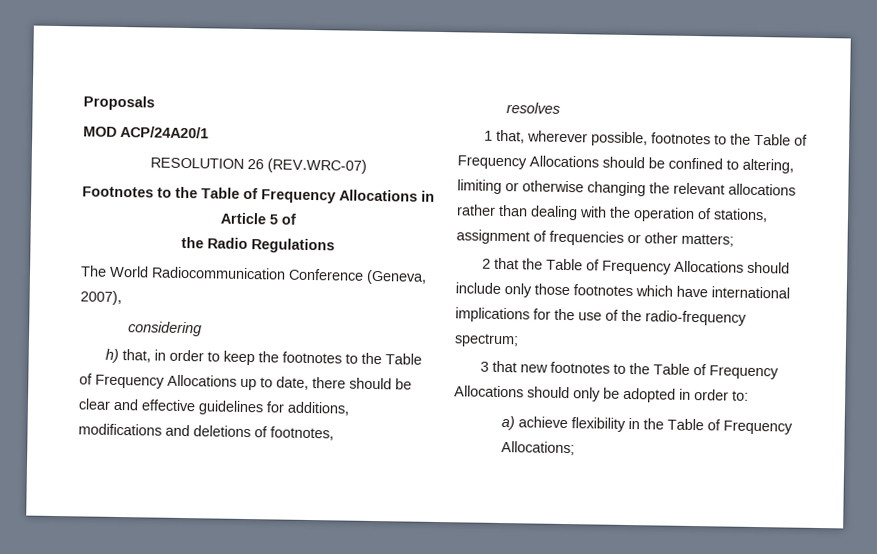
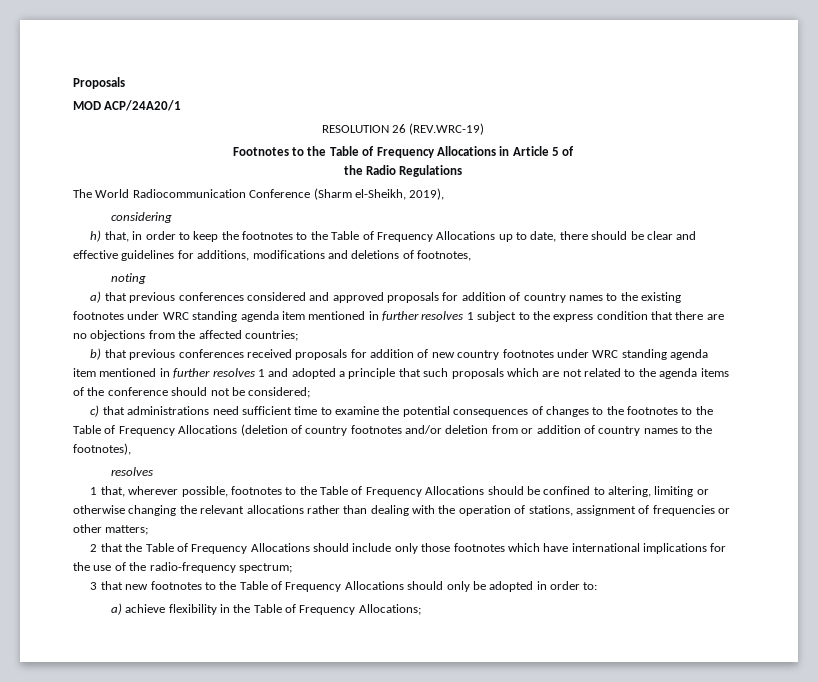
[267,158,367,174] (REV.WRC-07) -> [409,123,485,135] (REV.WRC-19)
[366,269,427,285] [80,290,122,306] (Geneva, 2007), -> [313,188,445,200] (Sharm el-Sheikh, 2019),
(334, 433) none -> [110,273,146,284] [90,291,682,303] [73,311,724,322] [73,330,298,341] [90,348,709,360] [73,368,729,379] [73,387,311,398] [90,405,713,417] [73,424,713,436] [73,443,131,455] // noting // a) that previous conferences considered and approved proposals for addition of country names to the existing footnotes under WRC standing agenda item mentioned in further resolves 1 subject to the express condition that there are no objections from the affected countries; // b) that previous conferences received proposals for addition of new country footnotes under WRC standing agenda item mentioned in further resolves 1 and adopted a principle that such proposals which are not related to the agenda items of the conference should not be considered; // c) that administrations need sufficient time to examine the potential consequences of changes to the footnotes to the Table of Frequency Allocations (deletion of country footnotes and/or deletion from or addition of country names to the footnotes),

